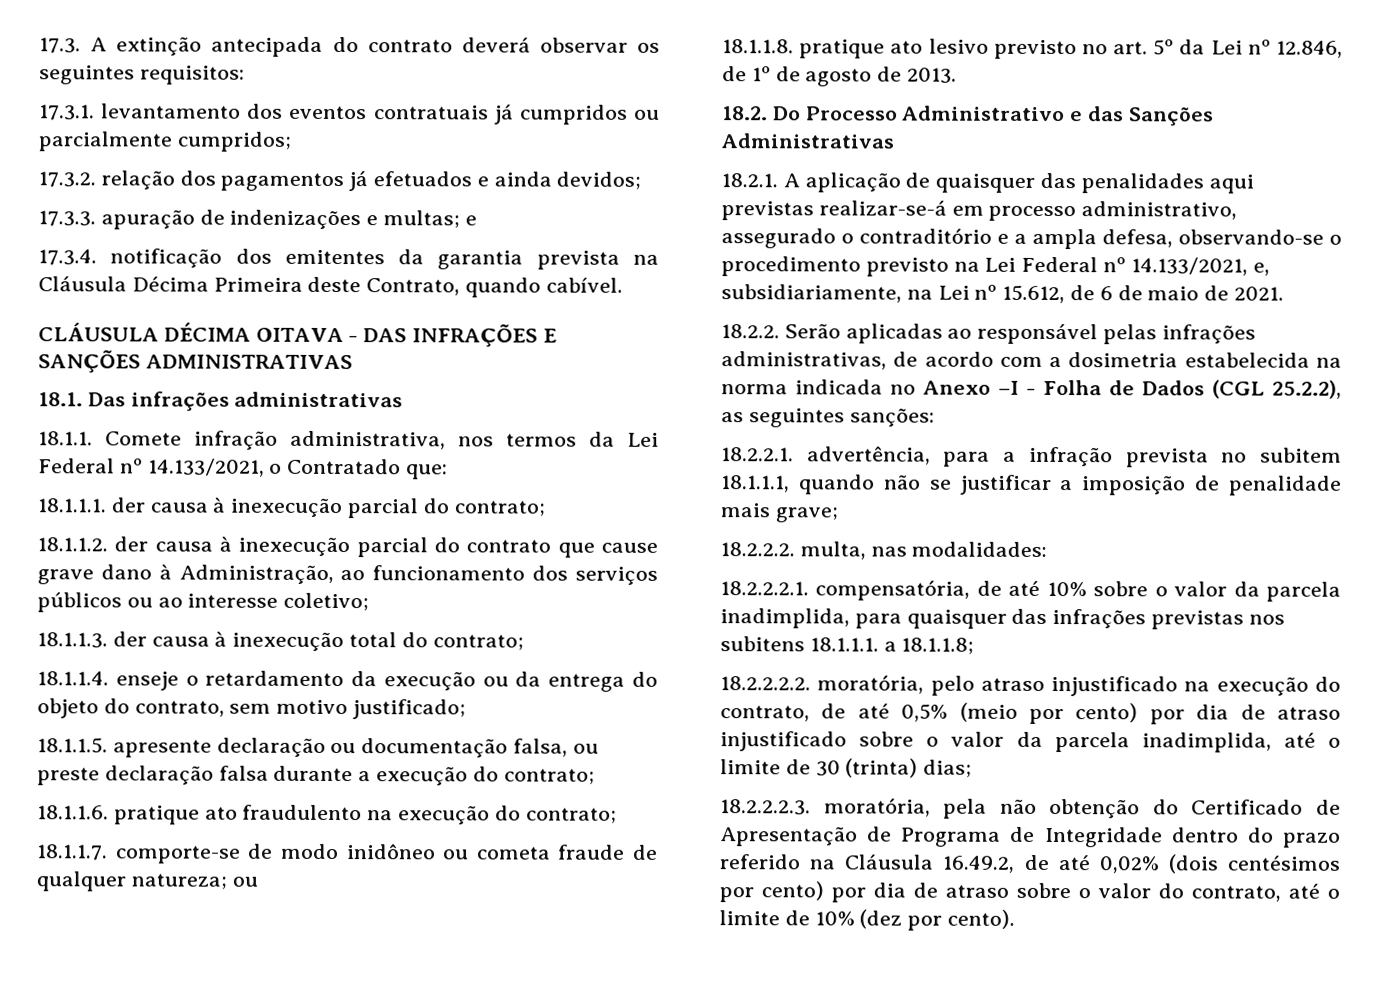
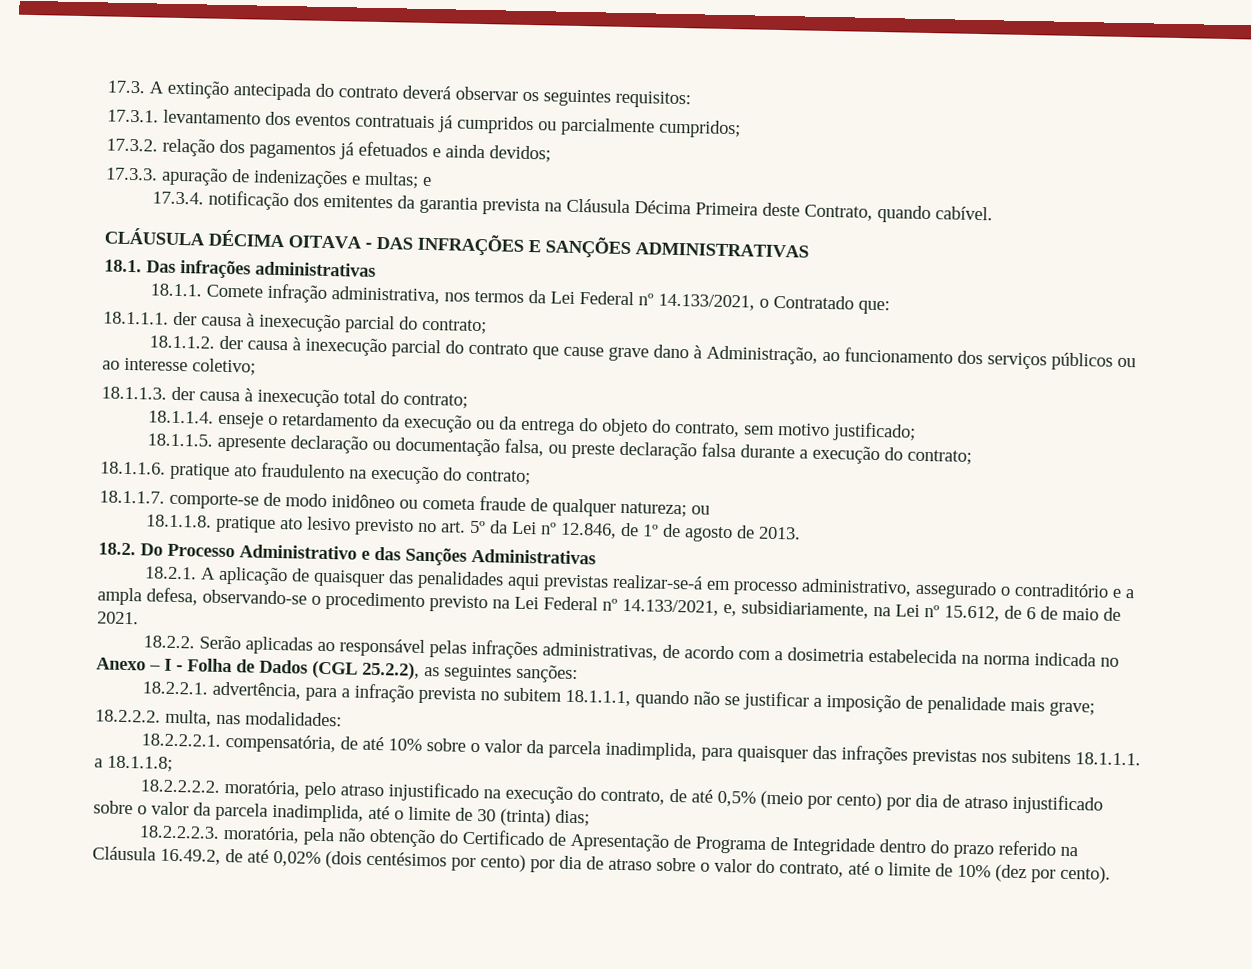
[998,380,1020,395] –I -> [149,658,172,671] – I

